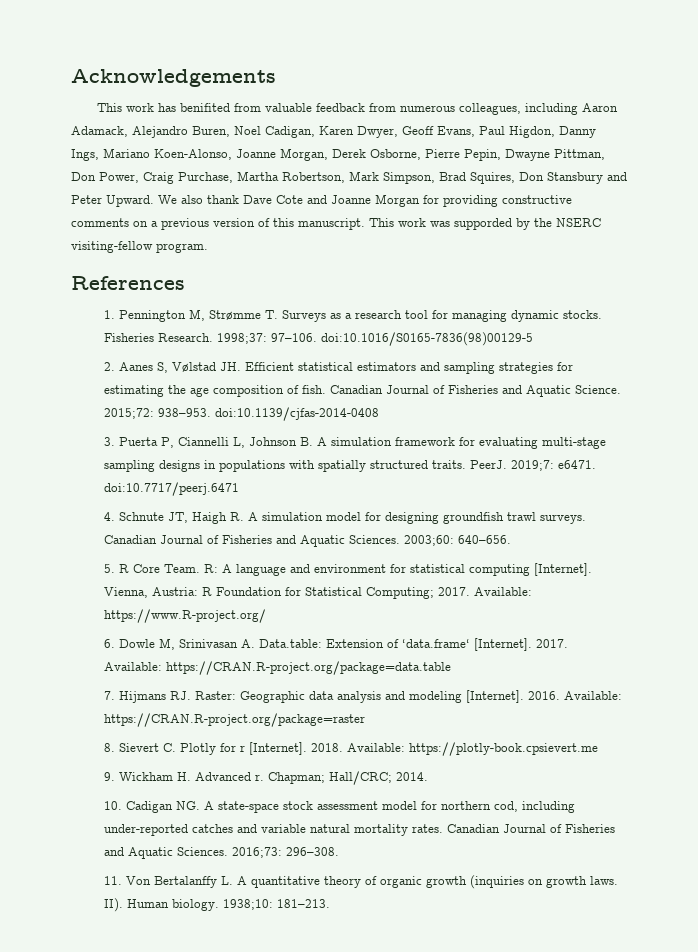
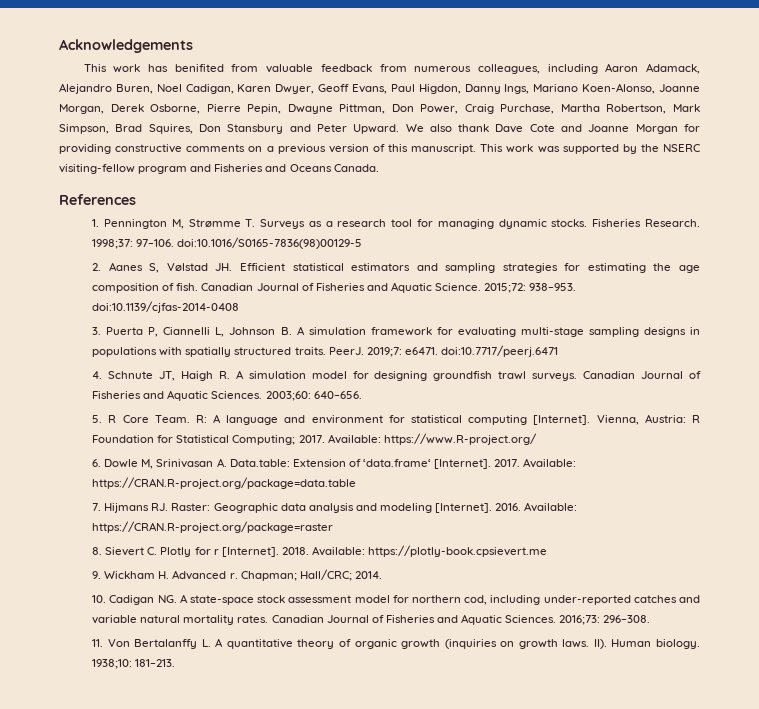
[454,218,512,230] supporded -> [562,144,619,154] supported
[156,243,208,253] program. -> [138,164,379,174] program and Fisheries and Oceans Canada.

